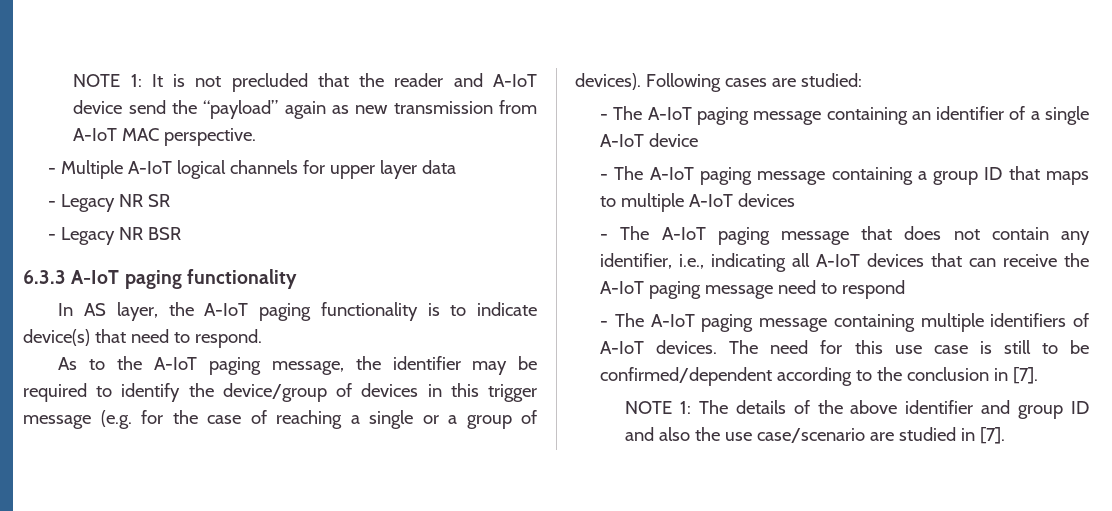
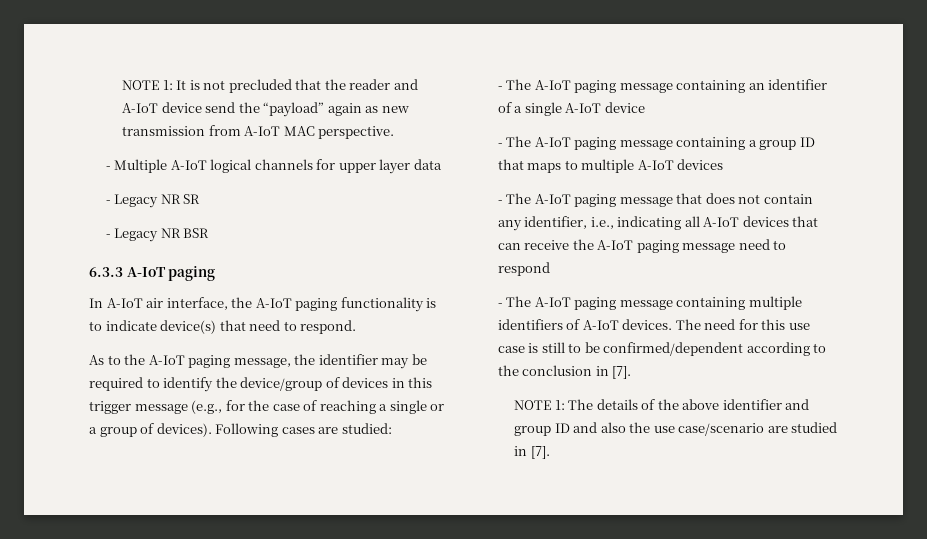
[186,269,297,289] functionality -> (216, 273) none
[83,302,158,321] AS layer, -> [106,297,228,310] A-IoT air interface,
[100,410,132,429] (e.g. -> [191,400,223,414] (e.g.,

